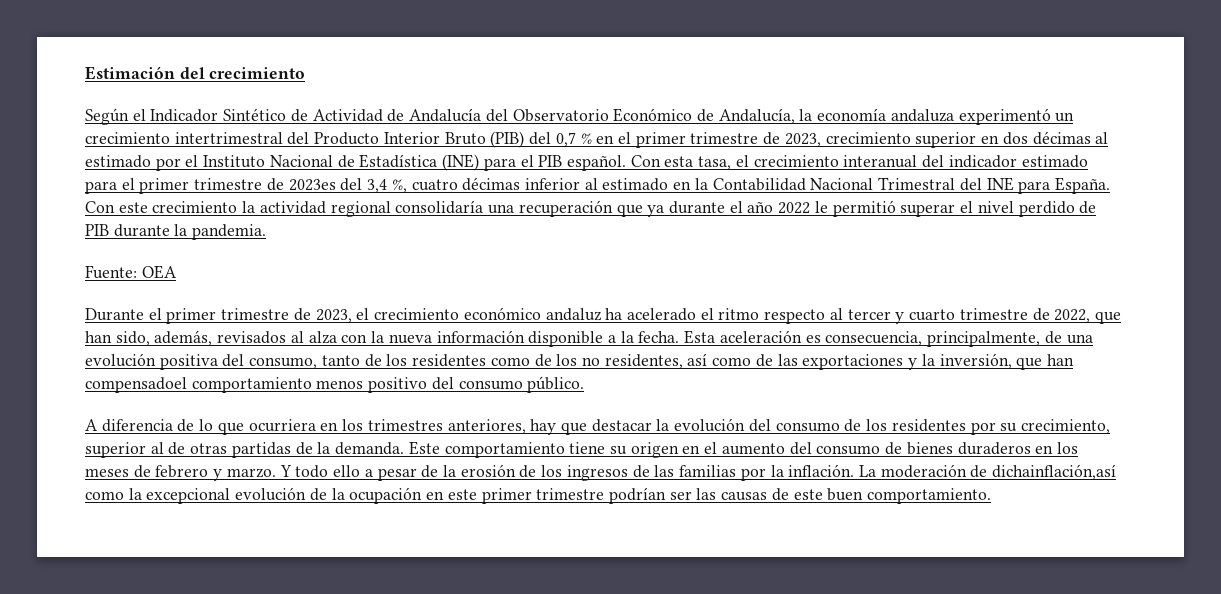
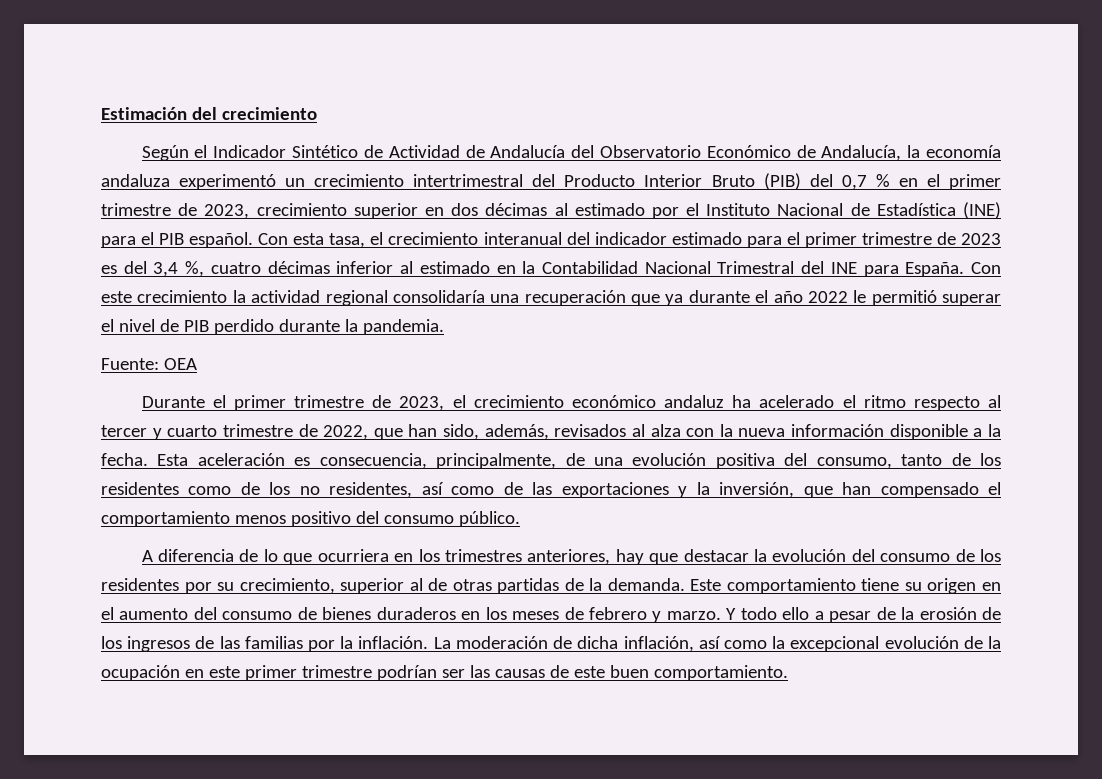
[288,179,336,191] 2023es -> [960,233,1001,245] [101,265,117,274] 2023 es
[1018,201,1075,217] perdido -> (155, 325) none
(109, 230) none -> [213,319,274,335] perdido
[85,377,187,393] compensadoel -> [880,482,1002,498] compensado el
[992,464,1117,480] dichainflación,así -> [577,636,721,652] dicha inflación, así

